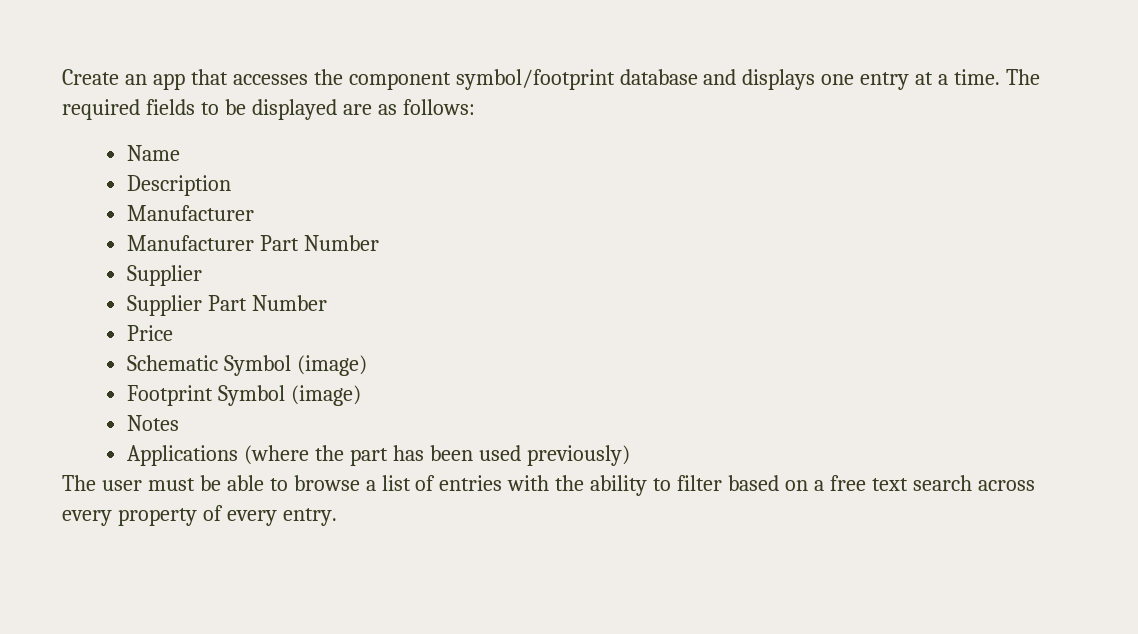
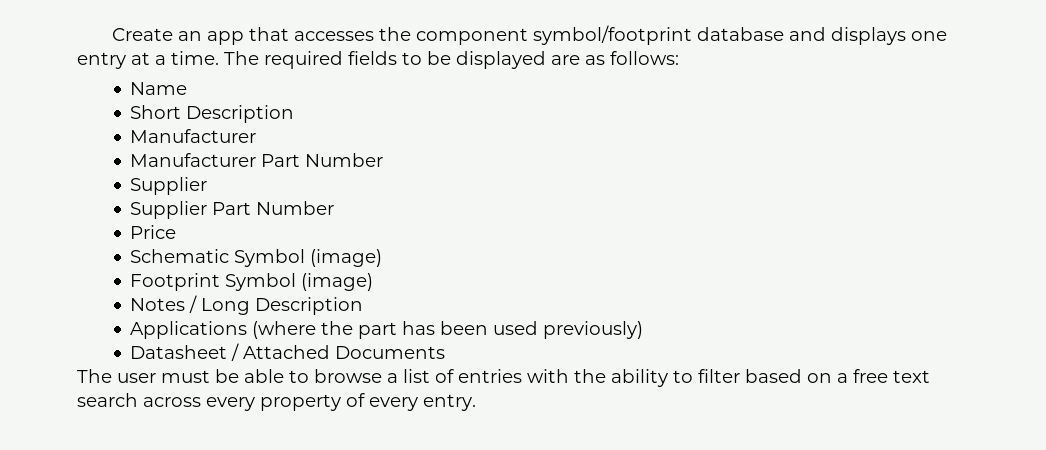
(181, 153) none -> [130,105,182,119] Short
(180, 423) none -> [189,295,364,315] / Long Description
(630, 455) none -> [130,343,446,361] // Datasheet / Attached Documents

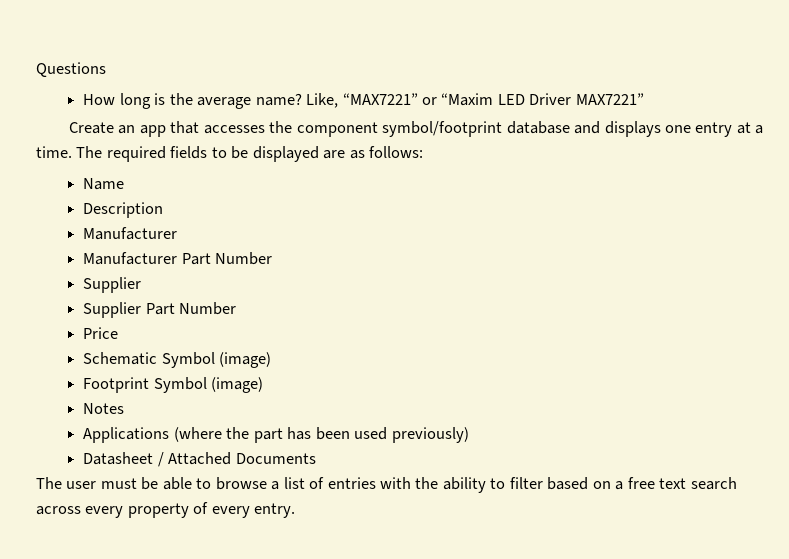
(111, 34) none -> [36,62,106,77] [83,93,644,109] Questions // How long is the average name? Like, “MAX7221” or “Maxim LED Driver MAX7221” //
[130,105,182,119] Short -> (125, 184) none
[189,295,364,315] / Long Description -> (125, 408) none

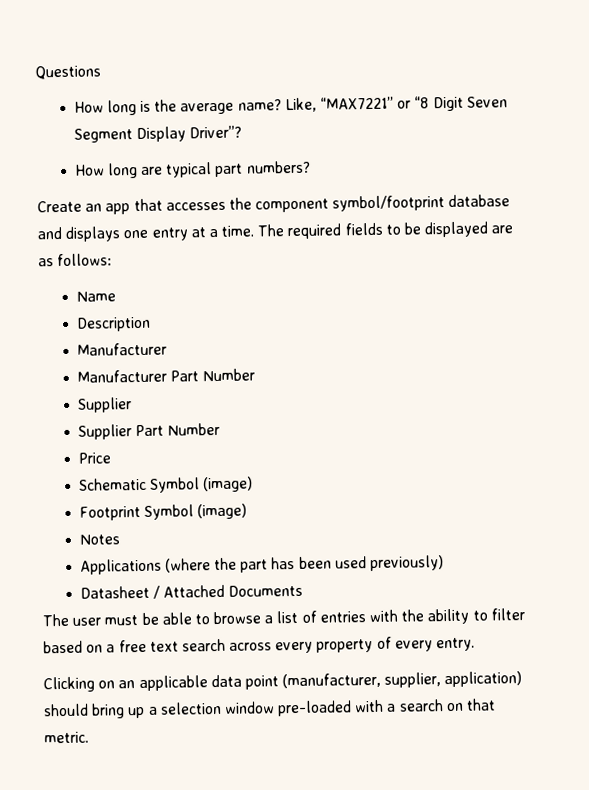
[441,93,644,106] “Maxim LED Driver MAX7221” -> [414,96,508,112] [73,125,243,143] [74,160,311,179] “8 Digit Seven Segment Display Driver”? // How long are typical part numbers?
(296, 510) none -> [43,671,523,693] [43,698,497,719] [44,731,89,744] // Clicking on an applicable data point (manufacturer, supplier, application) should bring up a selection window pre-loaded with a search on that metric.

